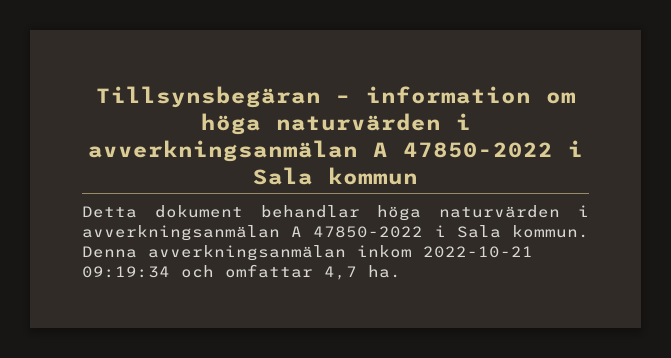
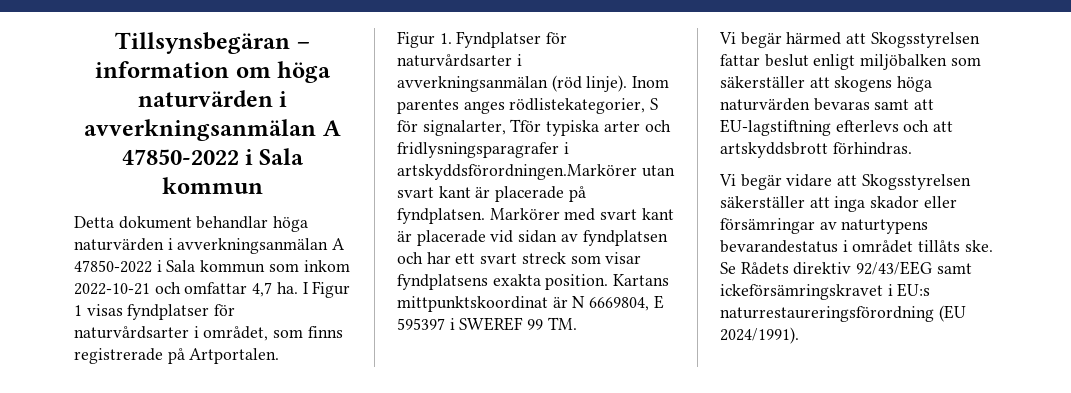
[511,225,589,238] [82,245,346,261] kommun. Denna avverkningsanmälan -> [200,260,299,273] kommun som
[82,266,170,278] 09:19:34 -> (150, 289) none
(401, 271) none -> [302,281,351,298] [74,304,236,320] [74,326,343,341] [74,348,280,364] [397,31,568,48] [397,54,522,67] [397,75,670,92] [397,98,659,114] [397,119,671,136] [397,142,569,158] [397,164,675,180] [397,186,586,202] [397,208,674,224] [397,230,668,246] [397,252,642,264] [397,274,670,290] [397,295,664,312] [397,317,577,331] [719,32,980,48] [720,54,981,70] [720,76,933,92] [720,98,935,111] [720,119,954,136] [720,142,912,158] [719,174,971,190] [720,196,957,212] [720,218,929,234] [720,240,993,253] [720,261,972,275] [720,283,931,300] [720,305,966,322] [720,327,799,344] I Figur 1 visas fyndplatser för naturvårdsarter i området, som finns registrerade på Artportalen. // Figur 1. Fyndplatser för naturvårdsarter i avverkningsanmälan (röd linje). Inom parentes anges rödlistekategorier, S för signalarter, Tför typiska arter och fridlysningsparagrafer i artskyddsförordningen.Markörer utan svart kant är placerade på fyndplatsen. Markörer med svart kant är placerade vid sidan av fyndplatsen och har ett svart streck som visar fyndplatsens exakta position. Kartans mittpunktskoordinat är N 6669804, E 595397 i SWEREF 99 TM. // Vi begär härmed att Skogsstyrelsen fattar beslut enligt miljöbalken som säkerställer att skogens höga naturvärden bevaras samt att EU-lagstiftning efterlevs och att artskyddsbrott förhindras. // Vi begär vidare att Skogsstyrelsen säkerställer att inga skador eller försämringar av naturtypens bevarandestatus i området tillåts ske. Se Rådets direktiv 92/43/EEG samt ickeförsämringskravet i EU:s naturrestaureringsförordning (EU 2024/1991).

